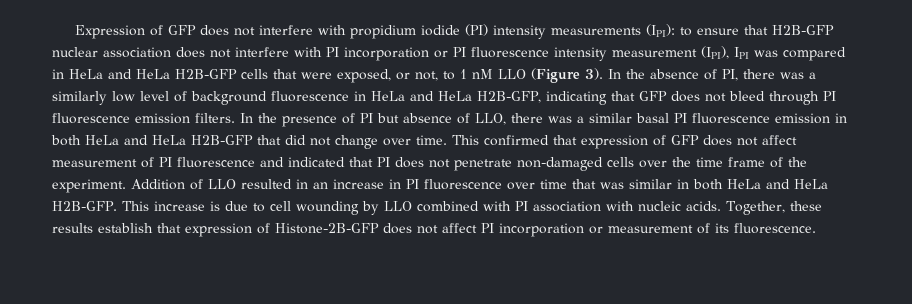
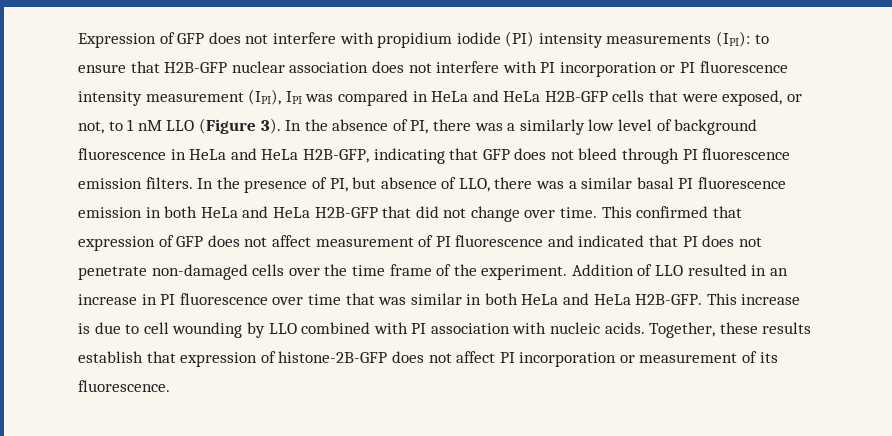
[360,113,373,123] PI -> [329,178,348,192] PI,
[275,223,379,234] Histone-2B-GFP -> [278,351,388,363] histone-2B-GFP

